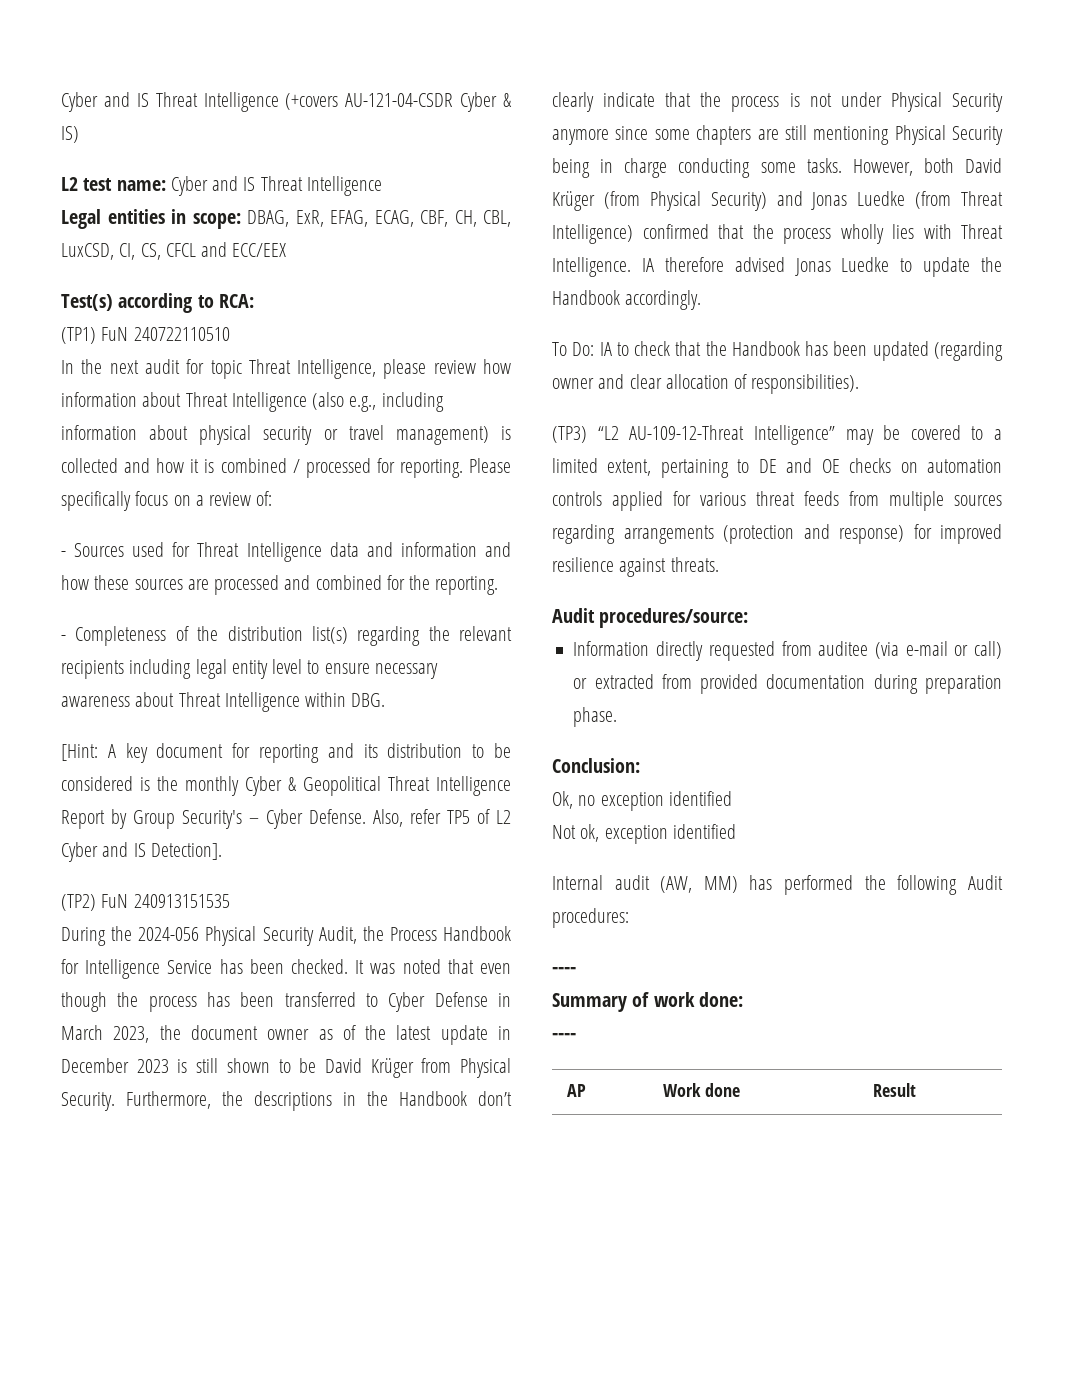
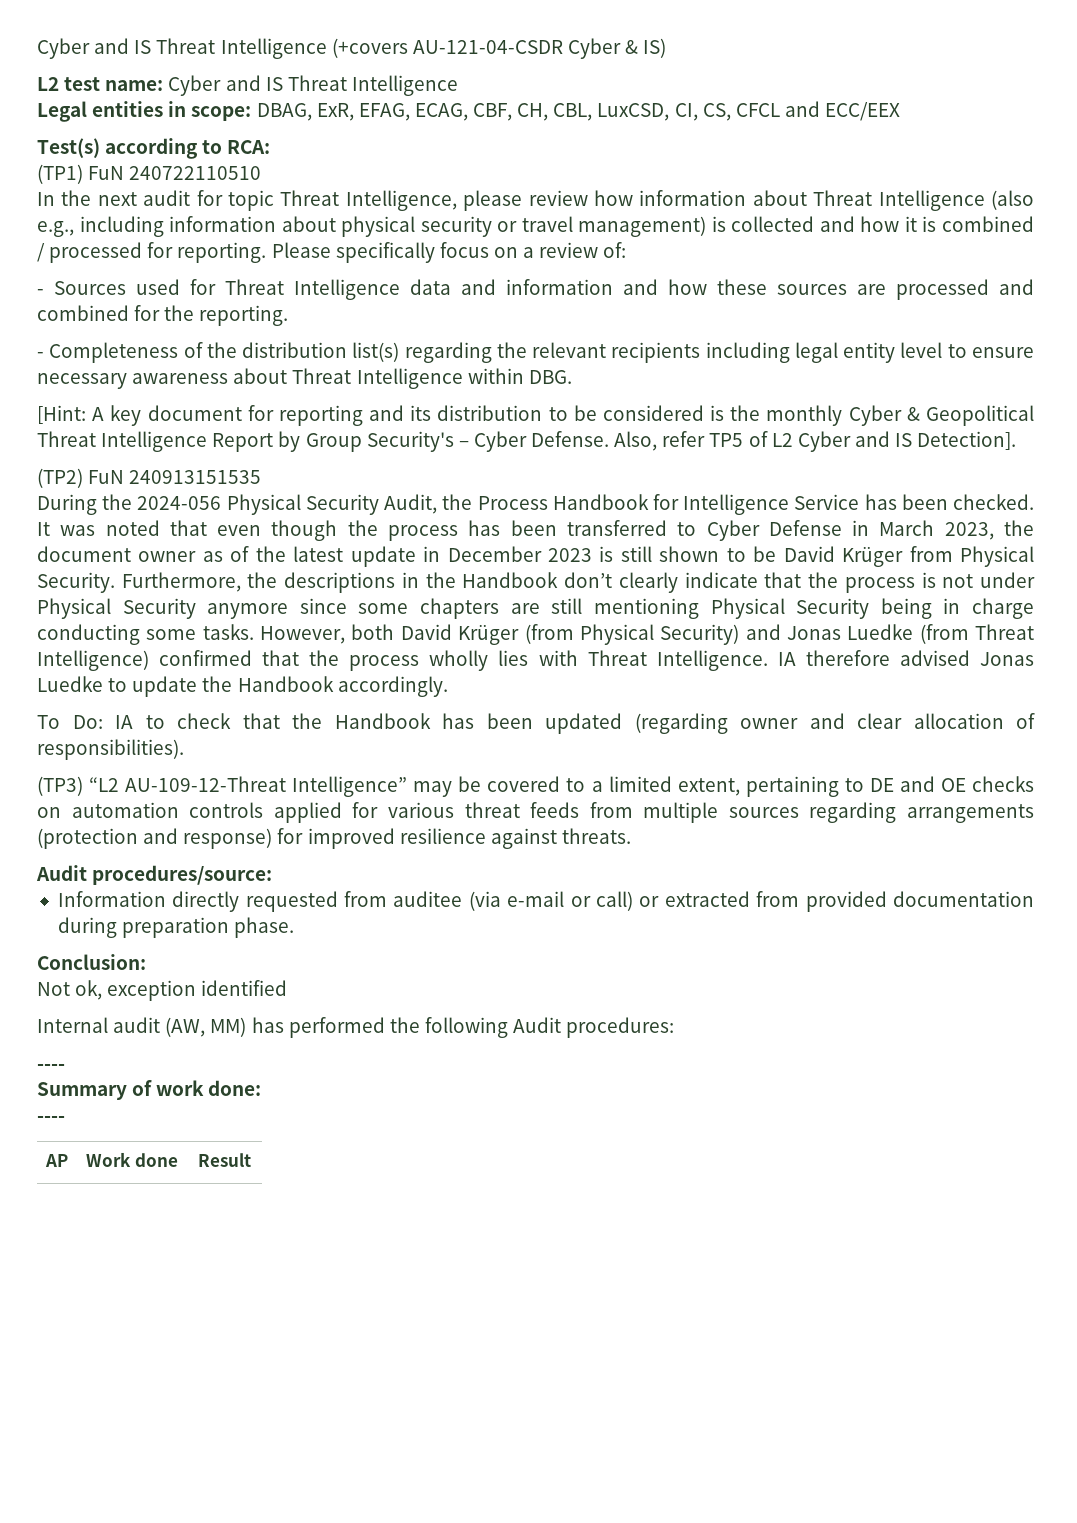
[552,791,732,811] // Ok, no exception identified -> (146, 962) none

